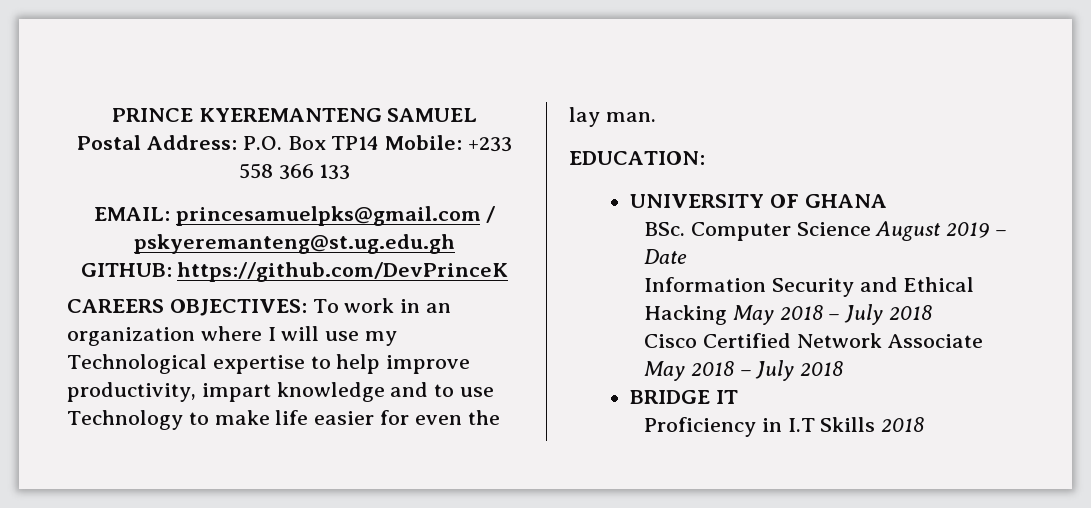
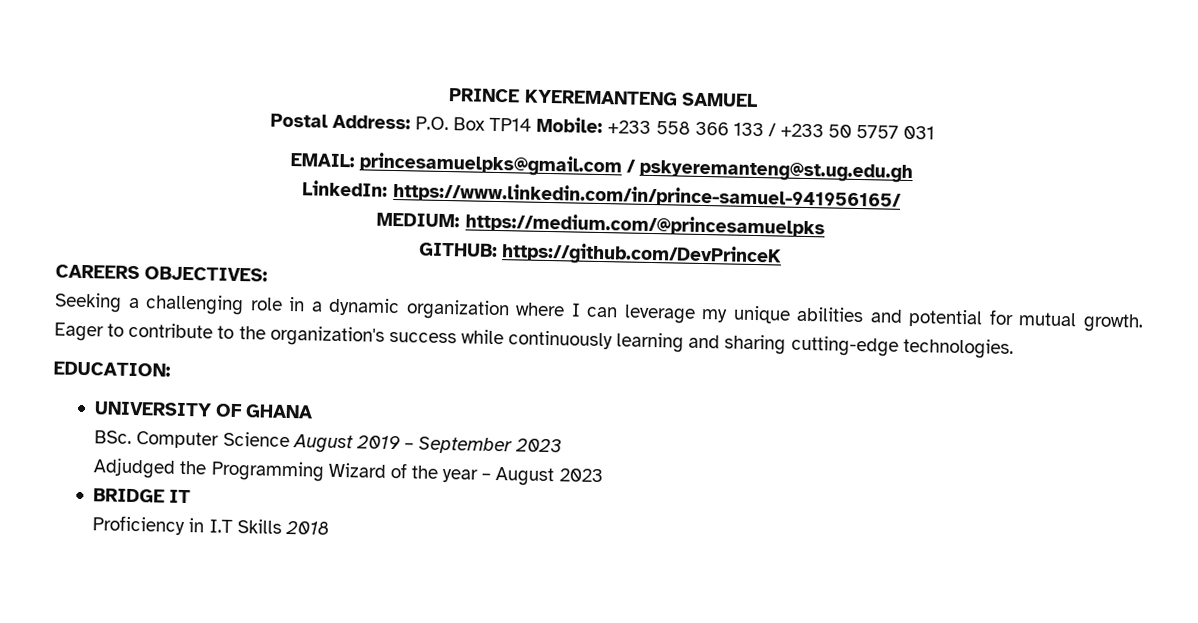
(351, 172) none -> [767,123,936,140] / +233 50 5757 031
(455, 244) none -> [302,180,902,210] [376,212,825,238] // LinkedIn: https://www.linkedin.com/in/prince-samuel-941956165/ // MEDIUM: https://medium.com/@princesamuelpks
[312,298,452,313] [67,326,398,346] [67,354,471,374] [67,382,495,402] [67,410,500,430] [569,107,656,127] To work in an organization where I will use my Technological expertise to help improve productivity, impart knowledge and to use Technology to make life easier for even the lay man. -> [54,292,1144,333] [54,322,1014,360] // Seeking a challenging role in a dynamic organization where I can leverage my unique abilities and potential for mutual growth. Eager to contribute to the organization's success while continuously learning and sharing cutting-edge technologies.
[643,249,687,264] [643,277,975,297] [643,304,932,325] [643,333,984,348] [643,360,844,381] Date // Information Security and Ethical Hacking May 2018 – July 2018 // Cisco Certified Network Associate May 2018 – July 2018 -> [418,436,563,455] [93,457,603,487] September 2023 // Adjudged the Programming Wizard of the year – August 2023

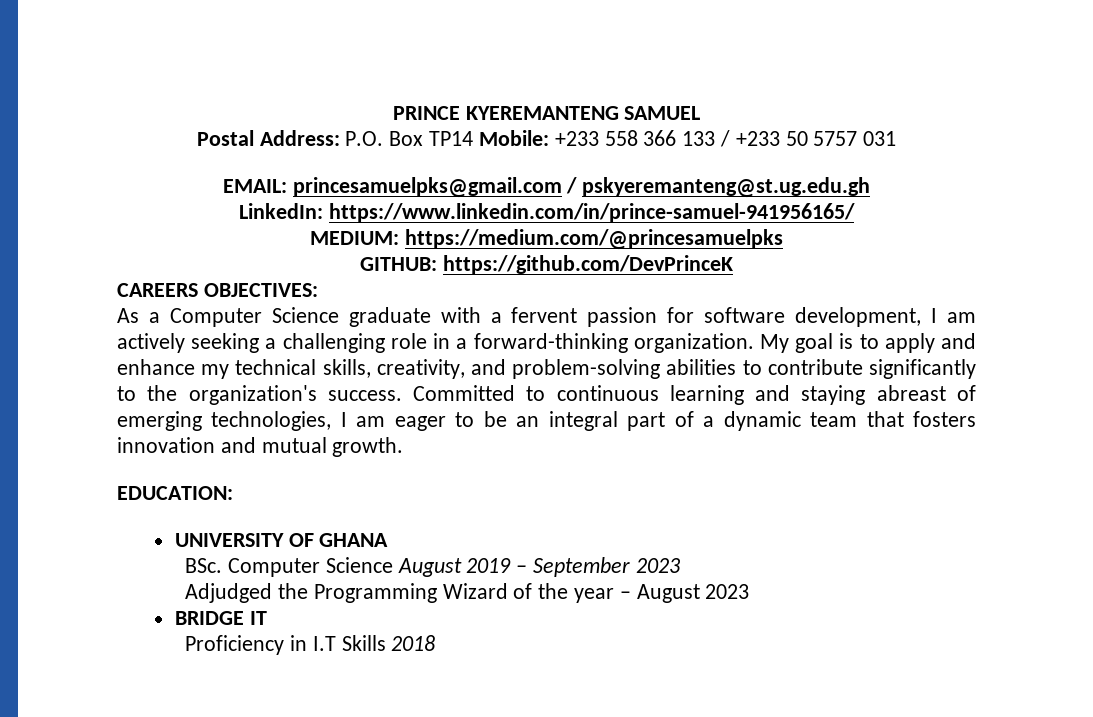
[54,292,122,313] Seeking -> [117,307,976,327] [117,333,260,353] As a Computer Science graduate with a fervent passion for software development, I am actively seeking
[328,297,1144,333] [54,322,104,342] dynamic organization where I can leverage my unique abilities and potential for mutual growth. Eager -> [473,333,976,353] [117,359,737,379] forward-thinking organization. My goal is to apply and enhance my technical skills, creativity, and problem-solving abilities
(214, 330) none -> [869,359,977,379] significantly
[388,329,1014,360] success while continuously learning and sharing cutting-edge technologies. -> [327,385,976,405] [117,411,976,431] [117,437,404,457] success. Committed to continuous learning and staying abreast of emerging technologies, I am eager to be an integral part of a dynamic team that fosters innovation and mutual growth.

